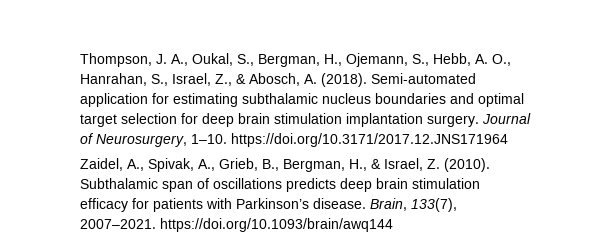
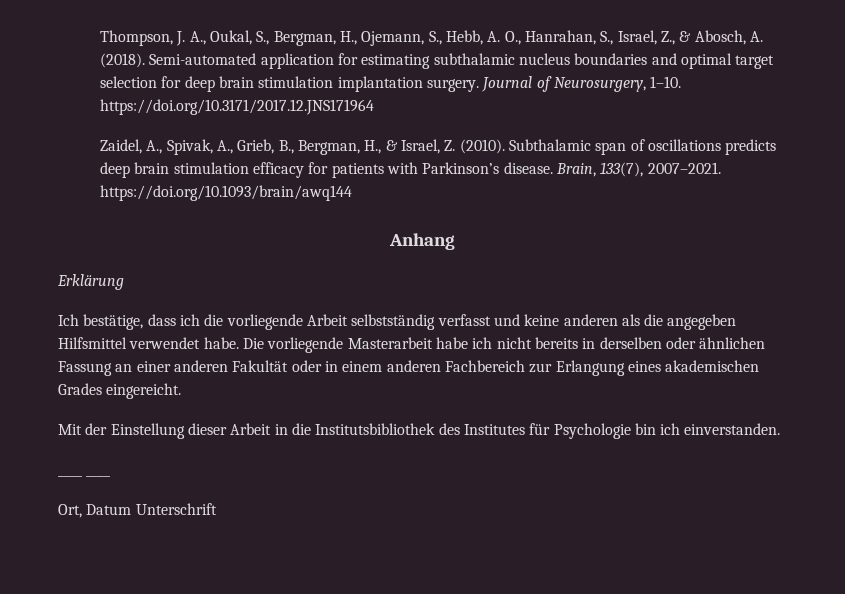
(394, 225) none -> [389,233,455,250] [57,274,124,290] [58,314,737,330] [58,337,766,353] [58,360,760,376] [58,383,182,399] [58,423,781,439] [58,475,111,477] [58,503,217,518] // Anhang // Erklärung // Ich bestätige, dass ich die vorliegende Arbeit selbstständig verfasst und keine anderen als die angegeben Hilfsmittel verwendet habe. Die vorliegende Masterarbeit habe ich nicht bereits in derselben oder ähnlichen Fassung an einer anderen Fakultät oder in einem anderen Fachbereich zur Erlangung eines akademischen Grades eingereicht. // Mit der Einstellung dieser Arbeit in die Institutsbibliothek des Institutes für Psychologie bin ich einverstanden. // ____ ____ // Ort, Datum Unterschrift

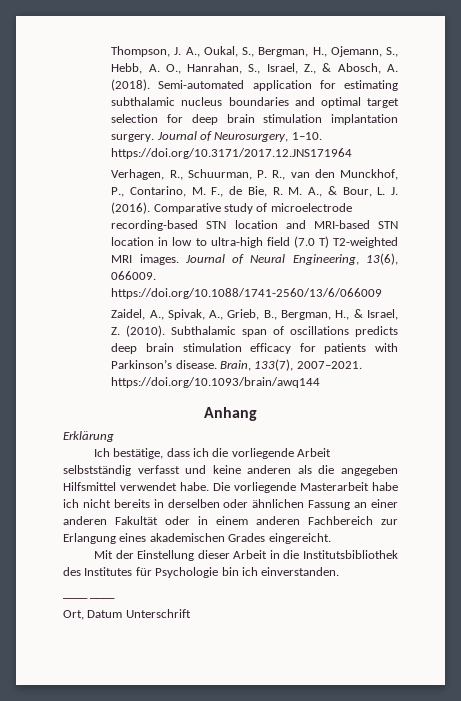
(375, 107) none -> [111,169,399,180] [111,186,399,197] [111,202,352,214] [111,220,399,231] [111,236,399,248] [111,253,398,265] [111,271,157,280] [111,288,383,299] // Verhagen, R., Schuurman, P. R., van den Munckhof, P., Contarino, M. F., de Bie, R. M. A., & Bour, L. J. (2016). Comparative study of microelectrode recording-based STN location and MRI-based STN location in low to ultra-high field (7.0 T) T2-weighted MRI images. Journal of Neural Engineering, 13(6), 066009. https://doi.org/10.1088/1741-2560/13/6/066009

